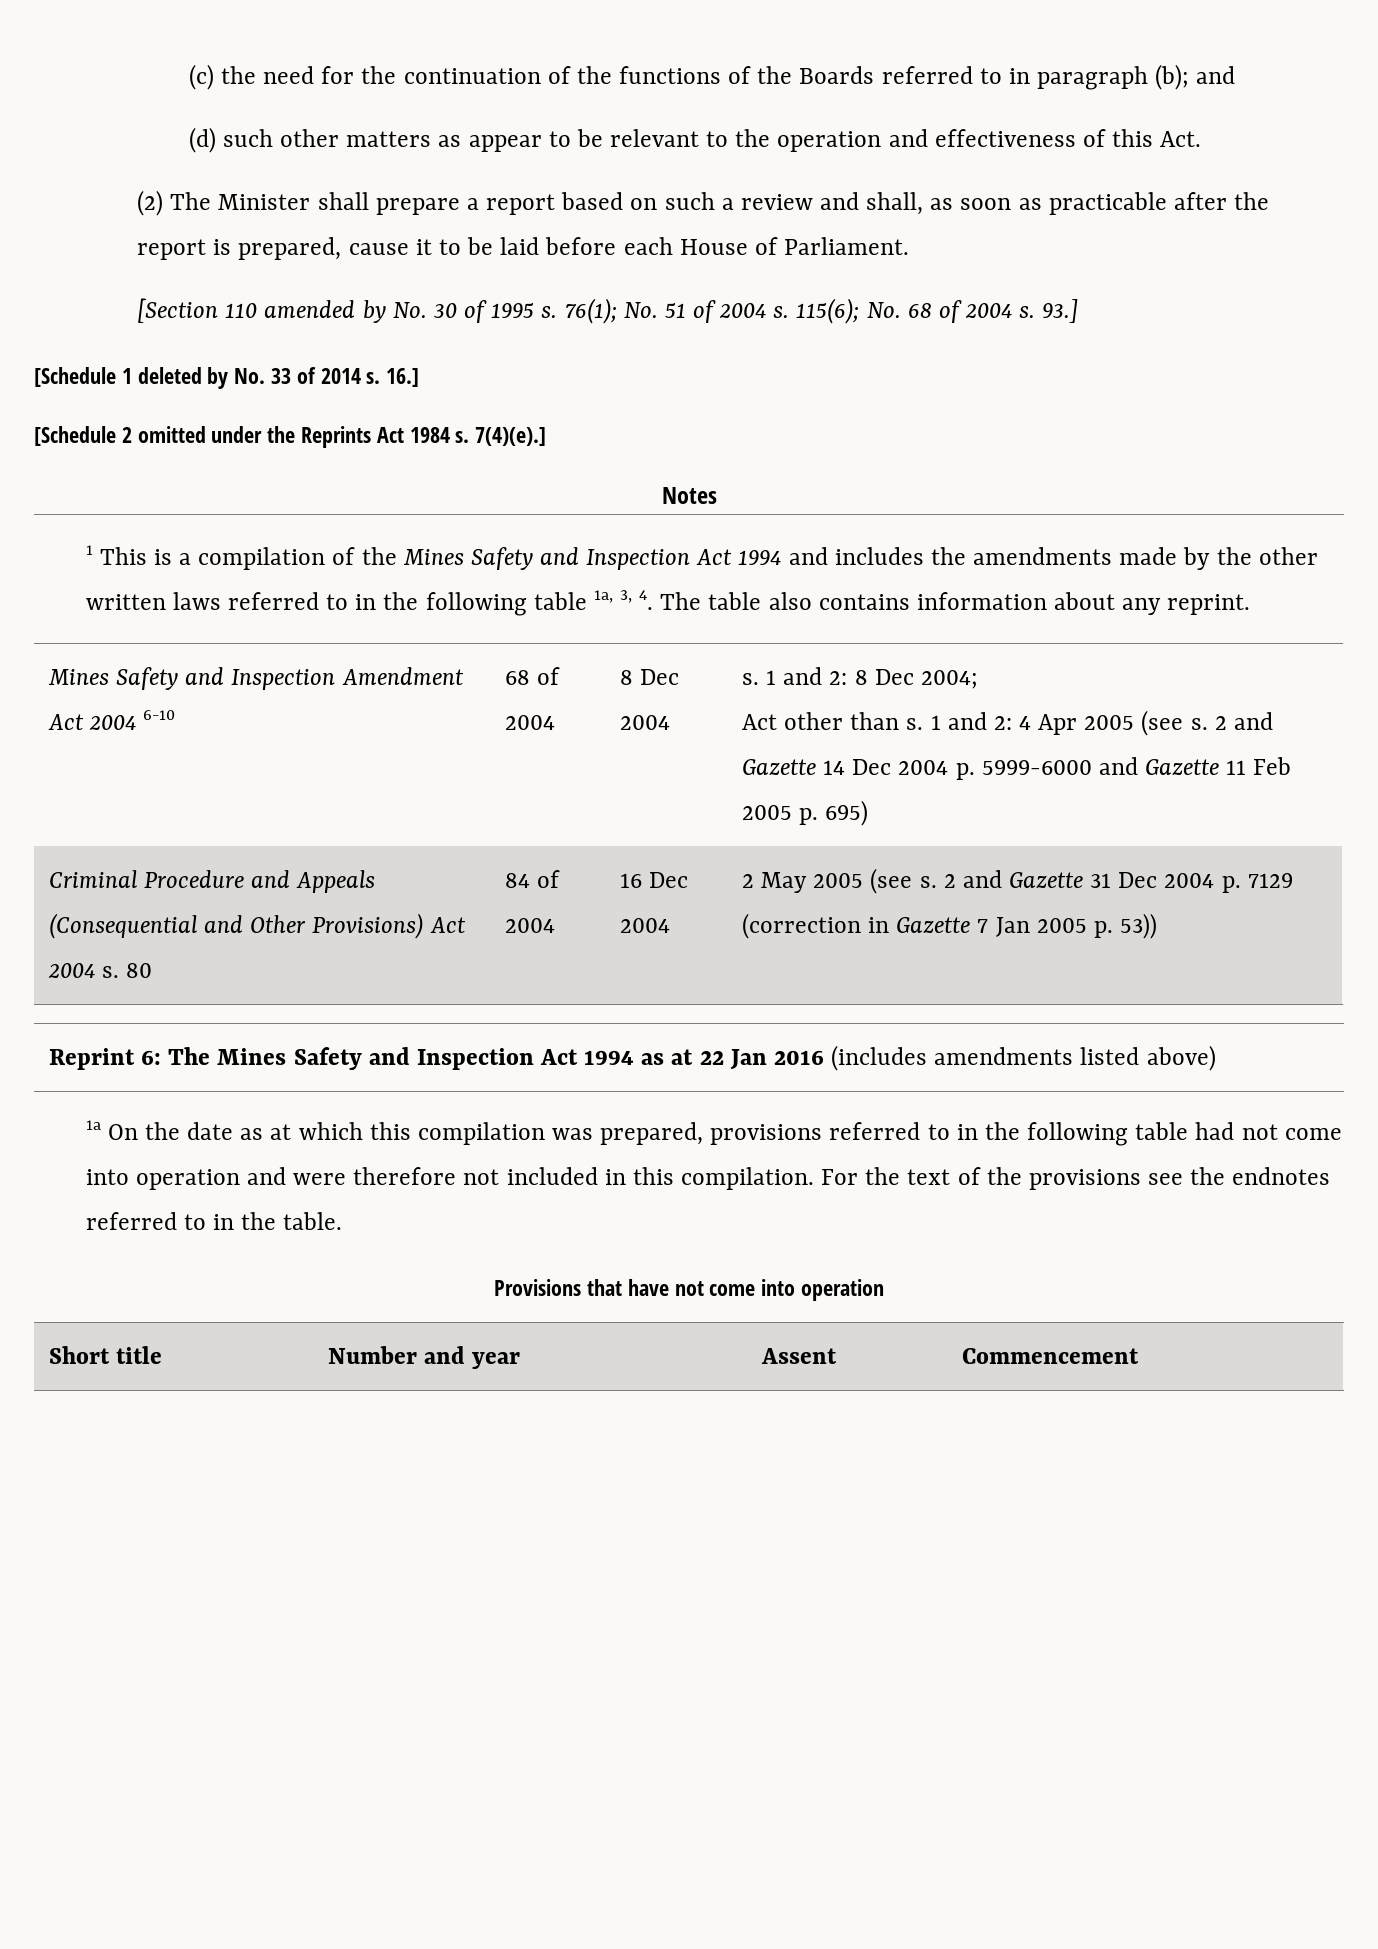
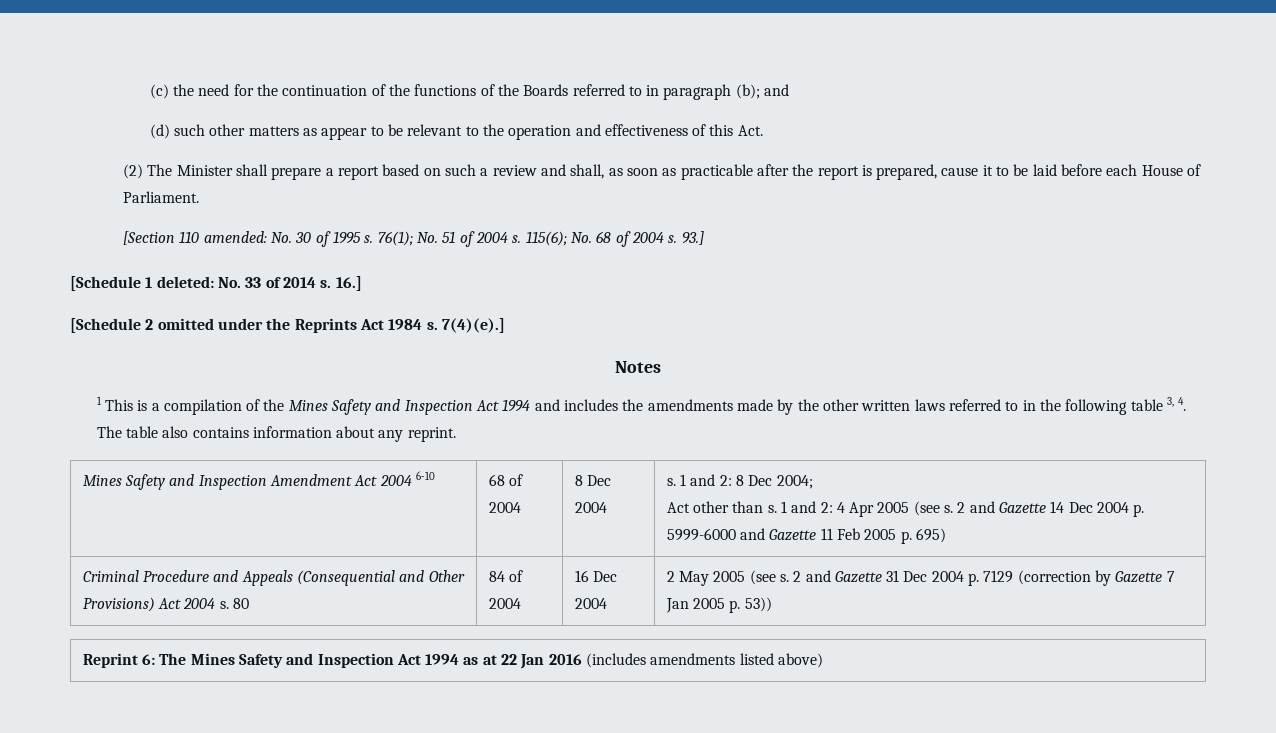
[264,300,386,323] amended by -> [203,231,267,243] amended:
[137,367,229,389] deleted by -> [156,276,214,288] deleted:
[593,590,613,603] 1a, -> (1163, 405) none
[868,917,890,933] in -> [1095,570,1112,586] by
[85,1120,1342,1146] [85,1167,1331,1190] [85,1212,343,1230] [494,1279,884,1301] [48,1346,163,1364] [327,1346,521,1369] [760,1348,837,1364] [961,1348,1139,1364] // 1a On the date as at which this compilation was prepared, provisions referred to in the following table had not come into operation and were therefore not included in this compilation. For the text of the provisions see the endnotes referred to in the table. // Provisions that have not come into operation // Short title | Number and year | Assent | Commencement -> (824, 660) none

